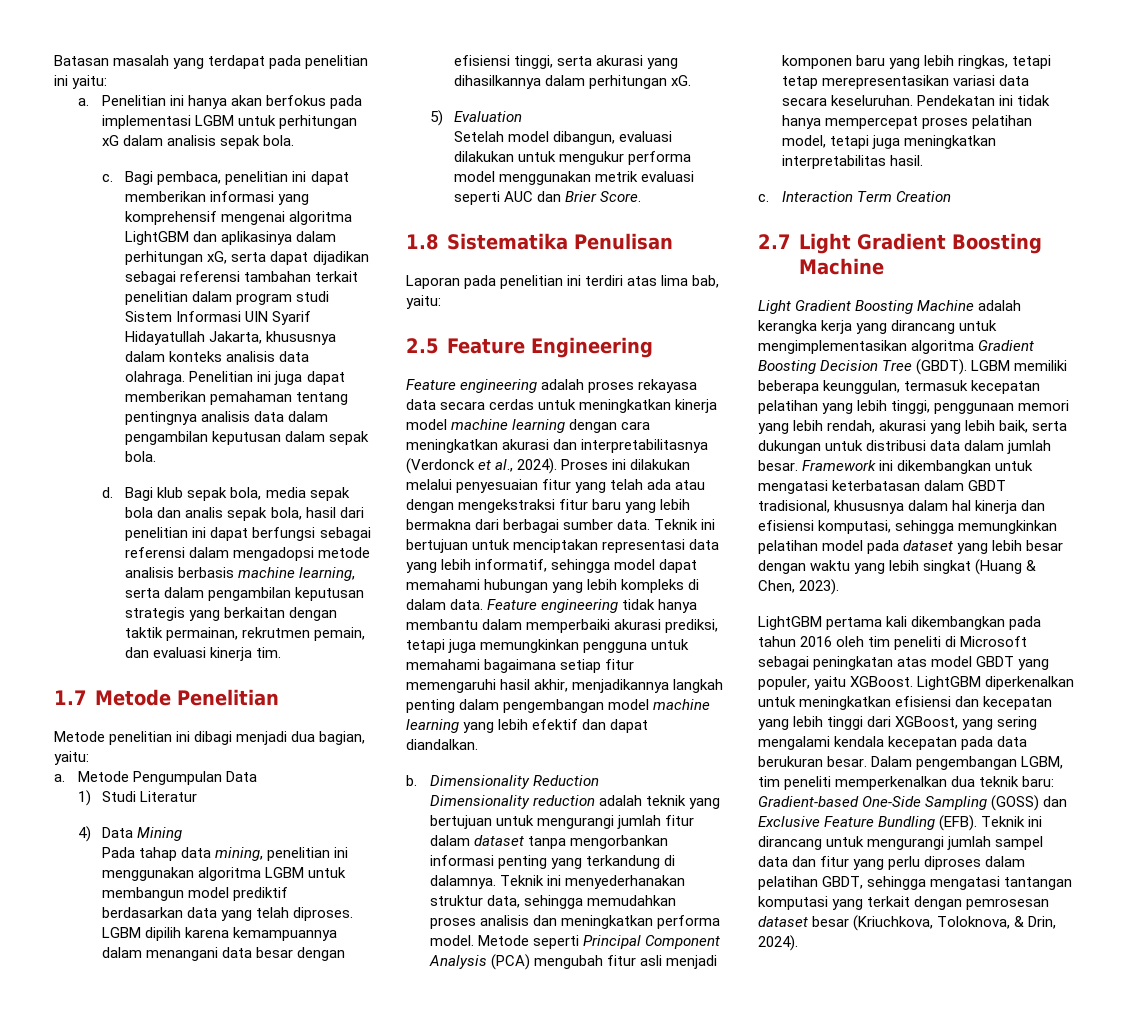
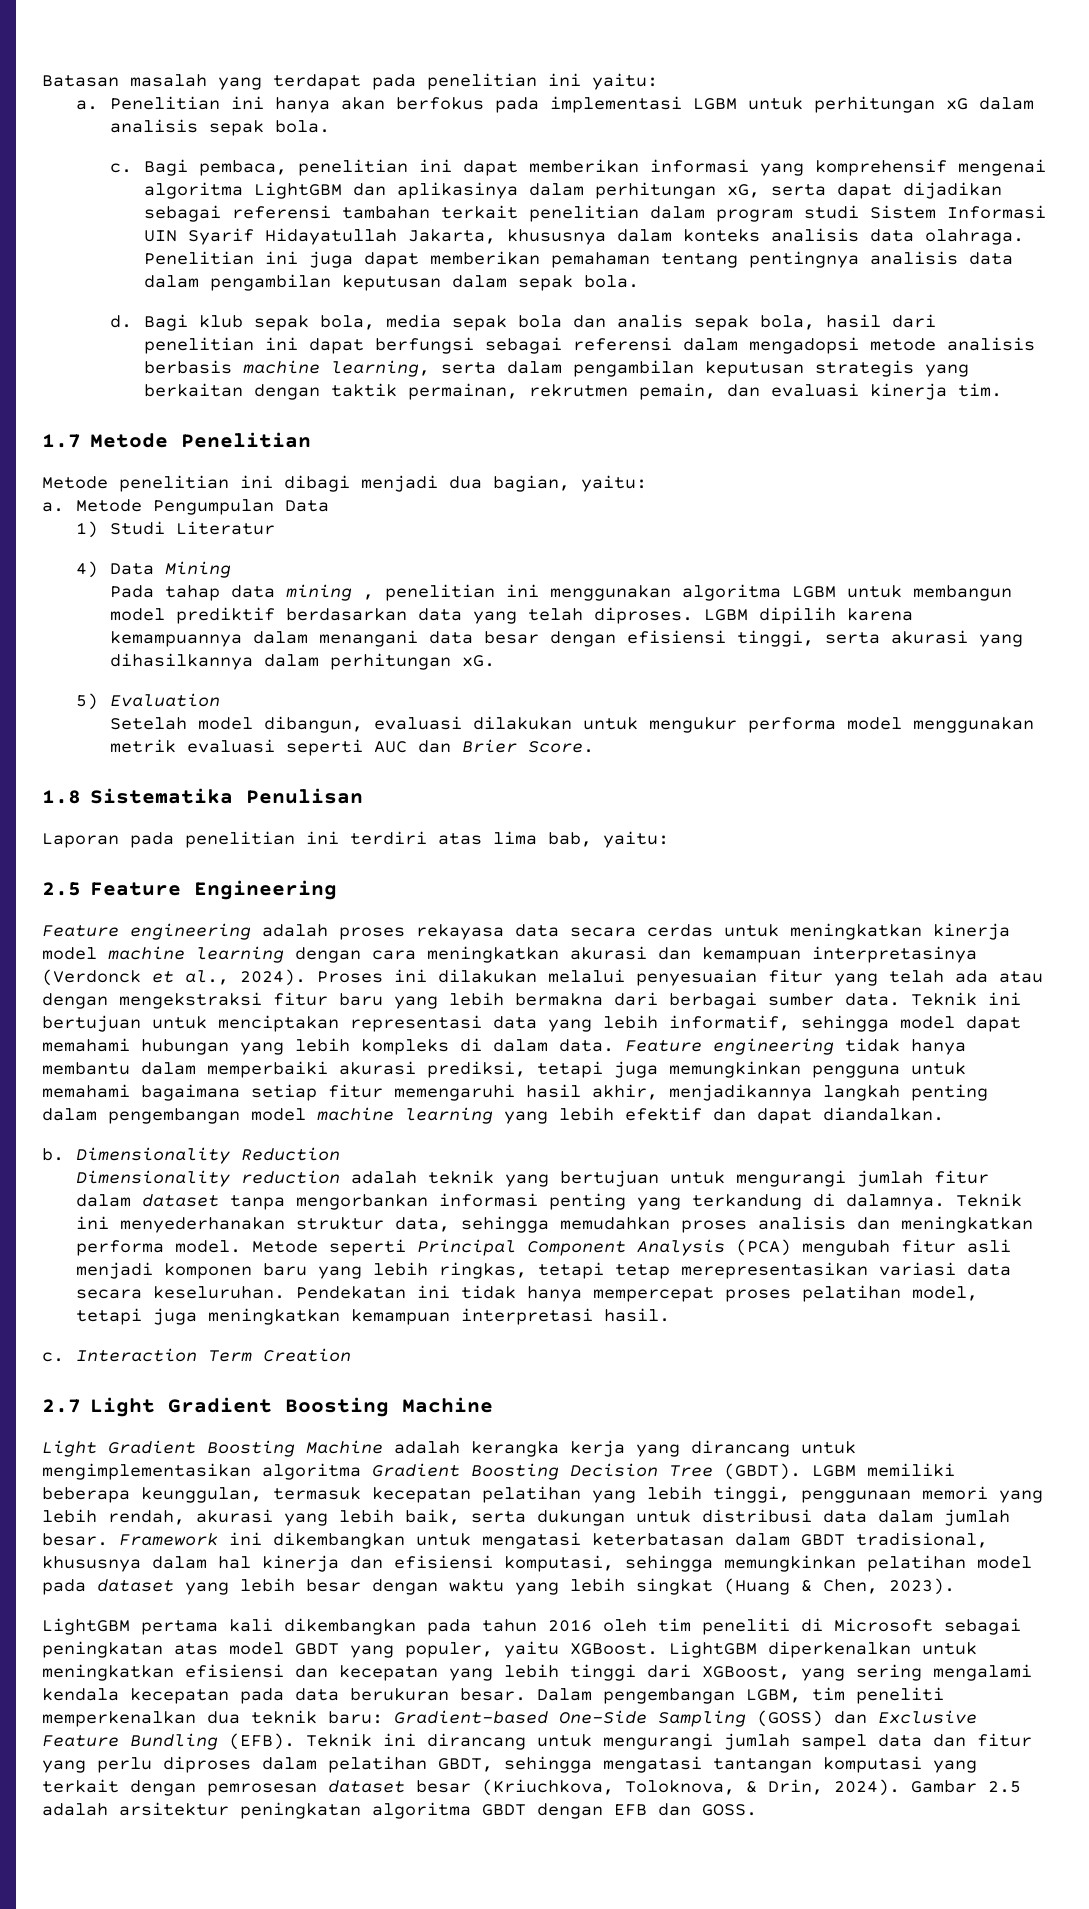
[214,847,263,861] mining, -> [286,584,375,601] mining ,
[581,439,709,453] interpretabilitasnya -> [702,946,977,963] kemampuan interpretasinya
[781,155,886,169] interpretabilitas -> [351,1308,594,1325] kemampuan interpretasi
(798, 943) none -> [911,1780,1021,1793] [42,1802,757,1819] Gambar 2.5 adalah arsitektur peningkatan algoritma GBDT dengan EFB dan GOSS.

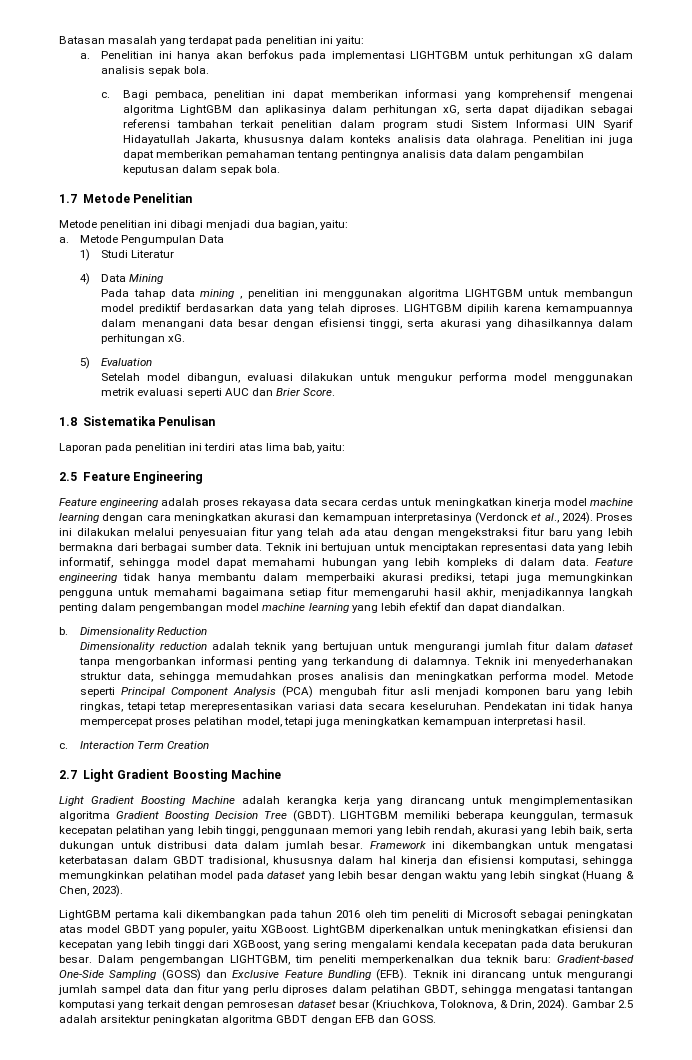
[693,98,738,110] LGBM -> [410,51,469,59] LIGHTGBM
[110,314,937,331] [144,337,1036,354] [144,360,970,377] [144,383,1003,400] // d. Bagi klub sepak bola, media sepak bola dan analis sepak bola, hasil dari penelitian ini dapat berfungsi sebagai referensi dalam mengadopsi metode analisis berbasis machine learning, serta dalam pengambilan keputusan strategis yang berkaitan dengan taktik permainan, rekrutmen pemain, dan evaluasi kinerja tim. -> (280, 169) none
[792,586,837,598] LGBM -> [464,289,523,297] LIGHTGBM
[704,609,749,621] LGBM -> [404,304,463,312] LIGHTGBM
[812,1465,856,1477] LGBM -> [340,811,399,819] LIGHTGBM
[746,1689,801,1703] LGBM, -> [229,955,290,965] LIGHTGBM,

